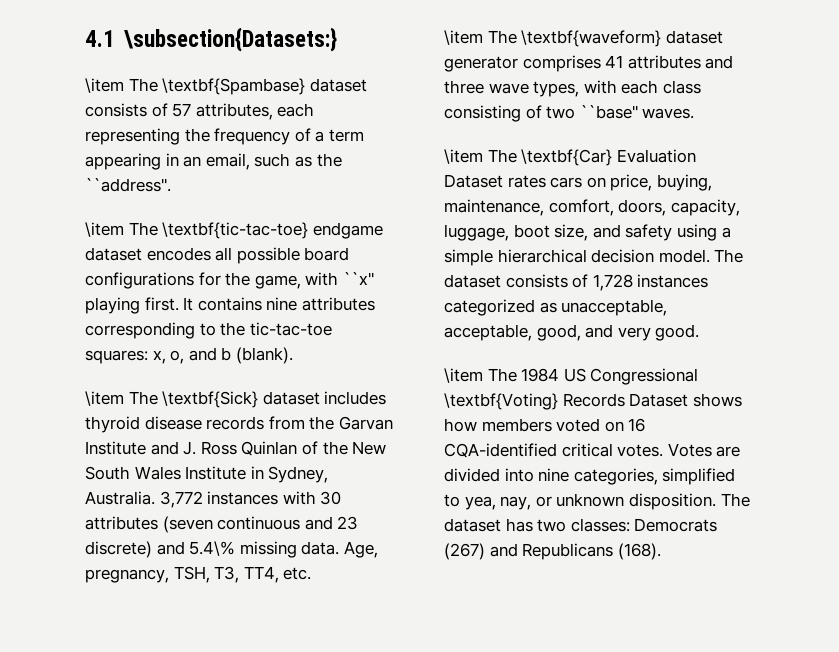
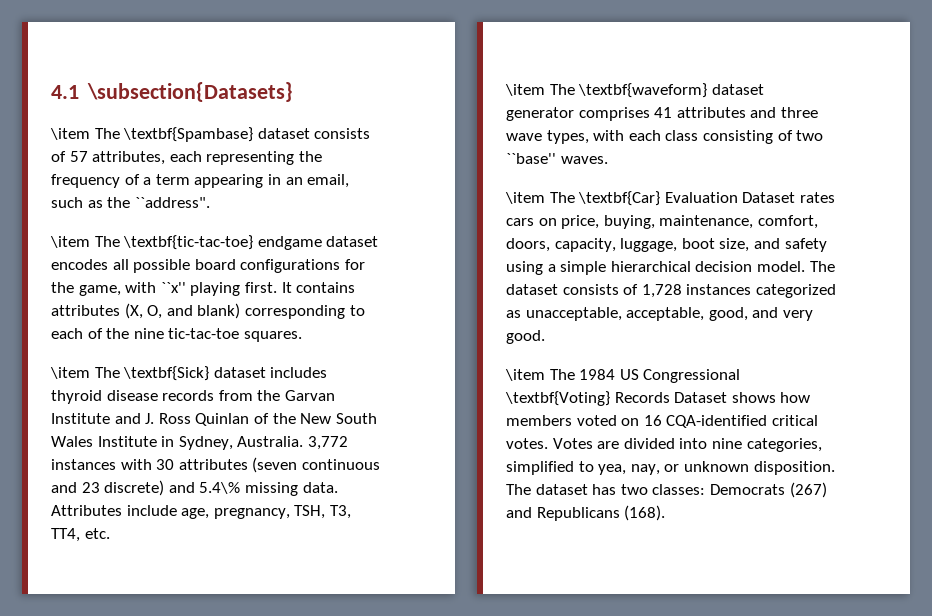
[123,27,337,52] \subsection{Datasets:} -> [86,82,293,102] \subsection{Datasets}
[266,297,375,311] [85,322,332,339] [85,347,293,364] nine attributes corresponding to the tic-tac-toe squares: x, o, and b (blank). -> [51,303,365,319] [51,328,302,342] attributes (X, O, and blank) corresponding to each of the nine tic-tac-toe squares.
[343,541,378,558] Age, -> [51,505,210,519] Attributes include age,

